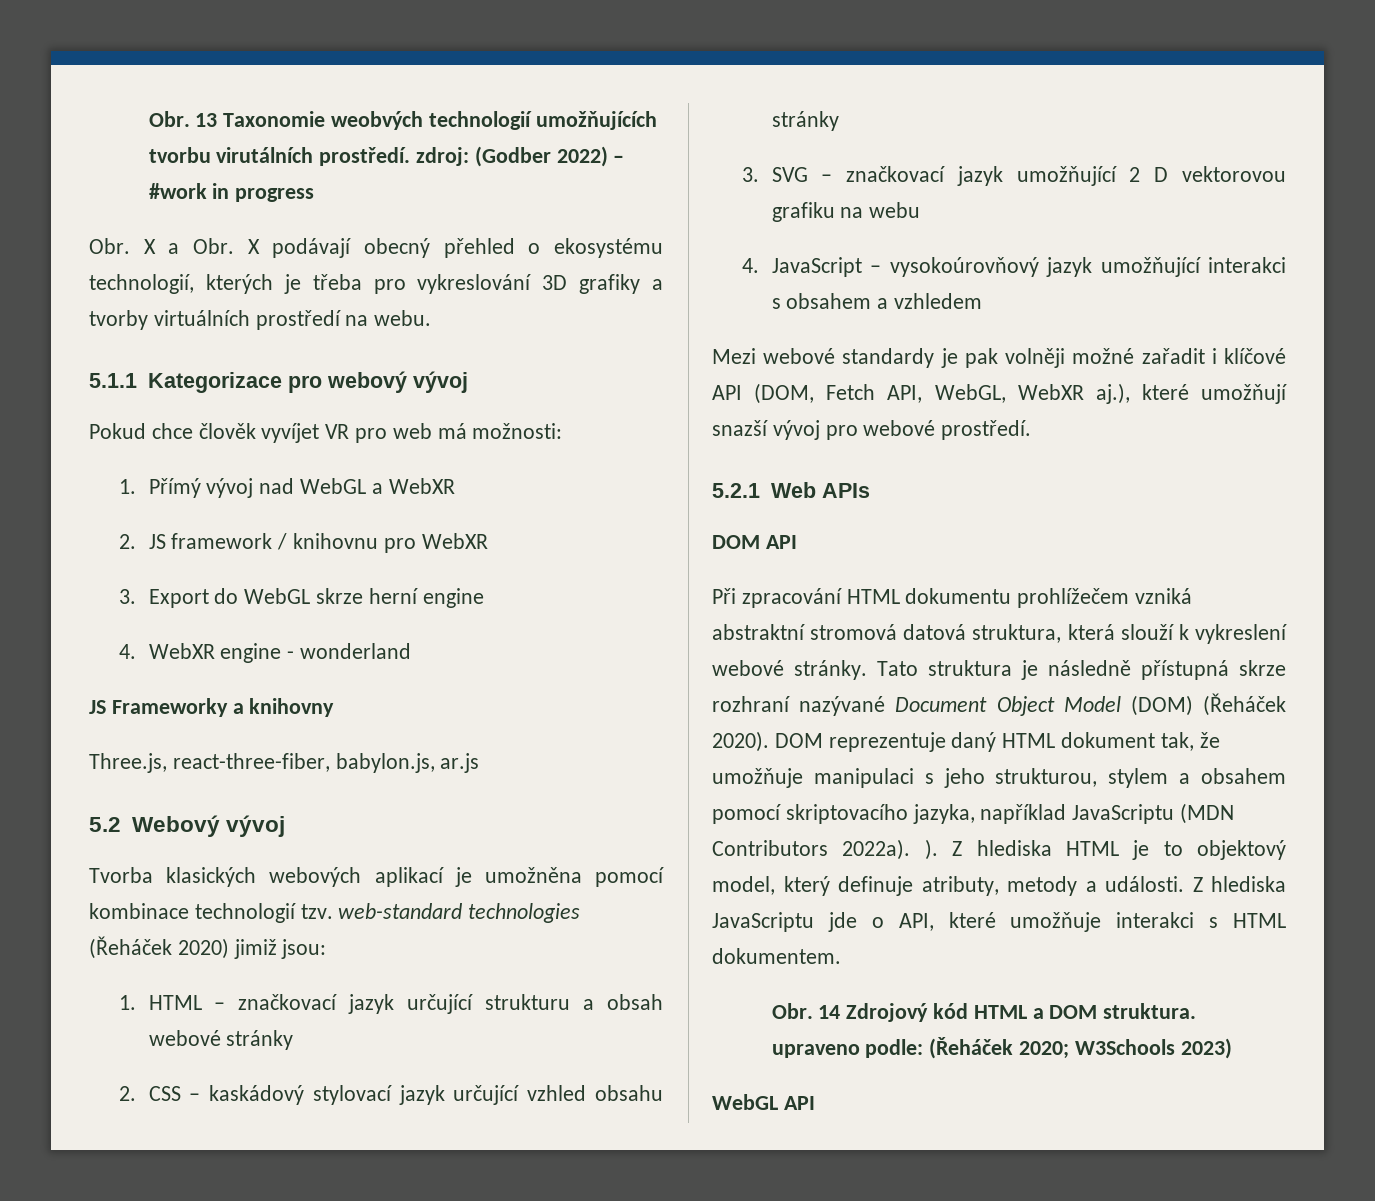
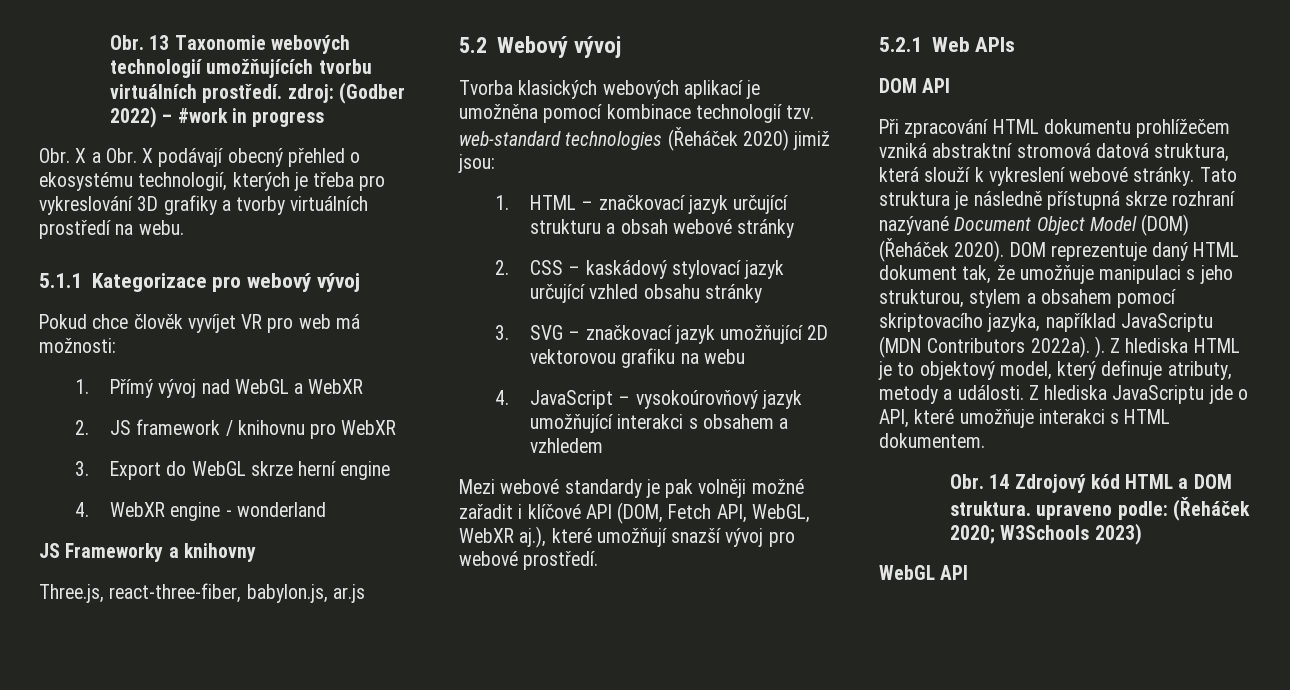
[330,111,423,130] weobvých -> [270,35,350,54] webových
[216,147,314,163] virutálních -> [110,84,198,99] virtuálních
[1129,167,1169,182] 2 D -> [807,325,829,340] 2D

